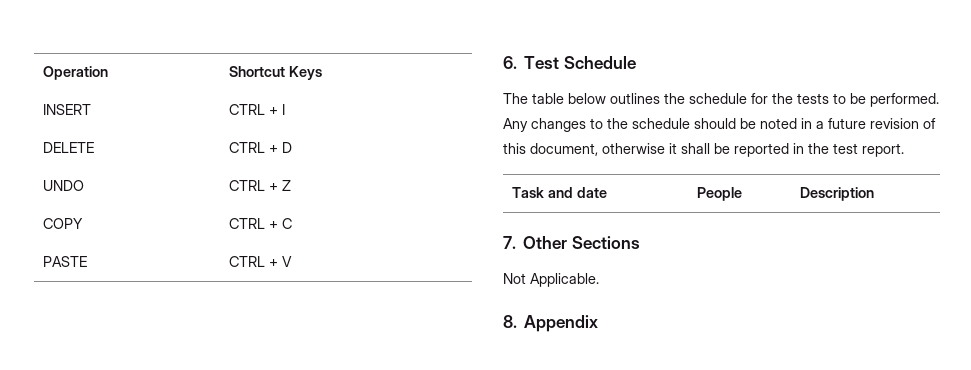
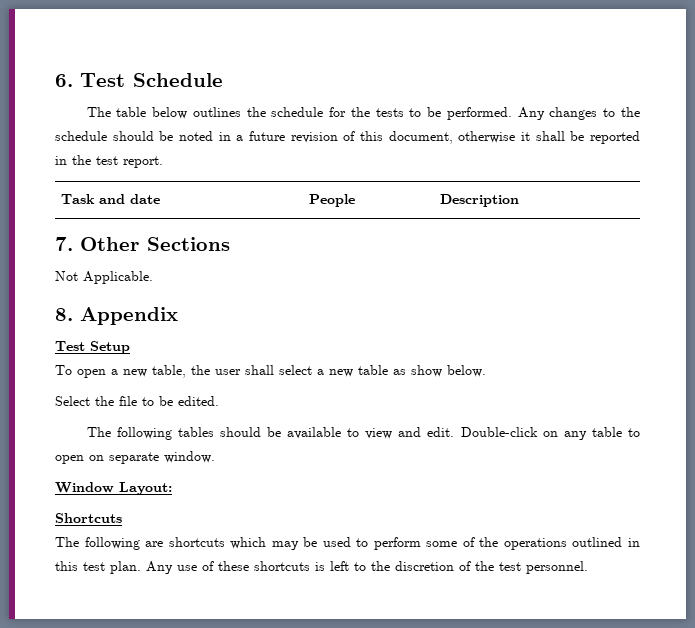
[43,66,109,80] [229,66,323,80] [43,104,92,115] [229,104,286,115] [43,142,95,153] [229,142,293,153] [43,180,85,191] [229,180,292,191] [43,218,84,229] [229,218,293,229] [43,256,88,267] [229,256,293,267] Operation | Shortcut Keys // INSERT | CTRL + I // DELETE | CTRL + D // UNDO | CTRL + Z // COPY | CTRL + C // PASTE | CTRL + V // -> (55, 80) none
(599, 323) none -> [55,341,130,354] [55,365,486,378] [55,396,219,406] [86,427,641,440] [55,451,215,464] [55,482,172,495] [55,513,122,523] [55,537,641,550] [55,561,588,574] // Test Setup // To open a new table, the user shall select a new table as show below. // Select the file to be edited. // The following tables should be available to view and edit. Double-click on any table to open on separate window. // Window Layout: // Shortcuts // The following are shortcuts which may be used to perform some of the operations outlined in this test plan. Any use of these shortcuts is left to the discretion of the test personnel.

